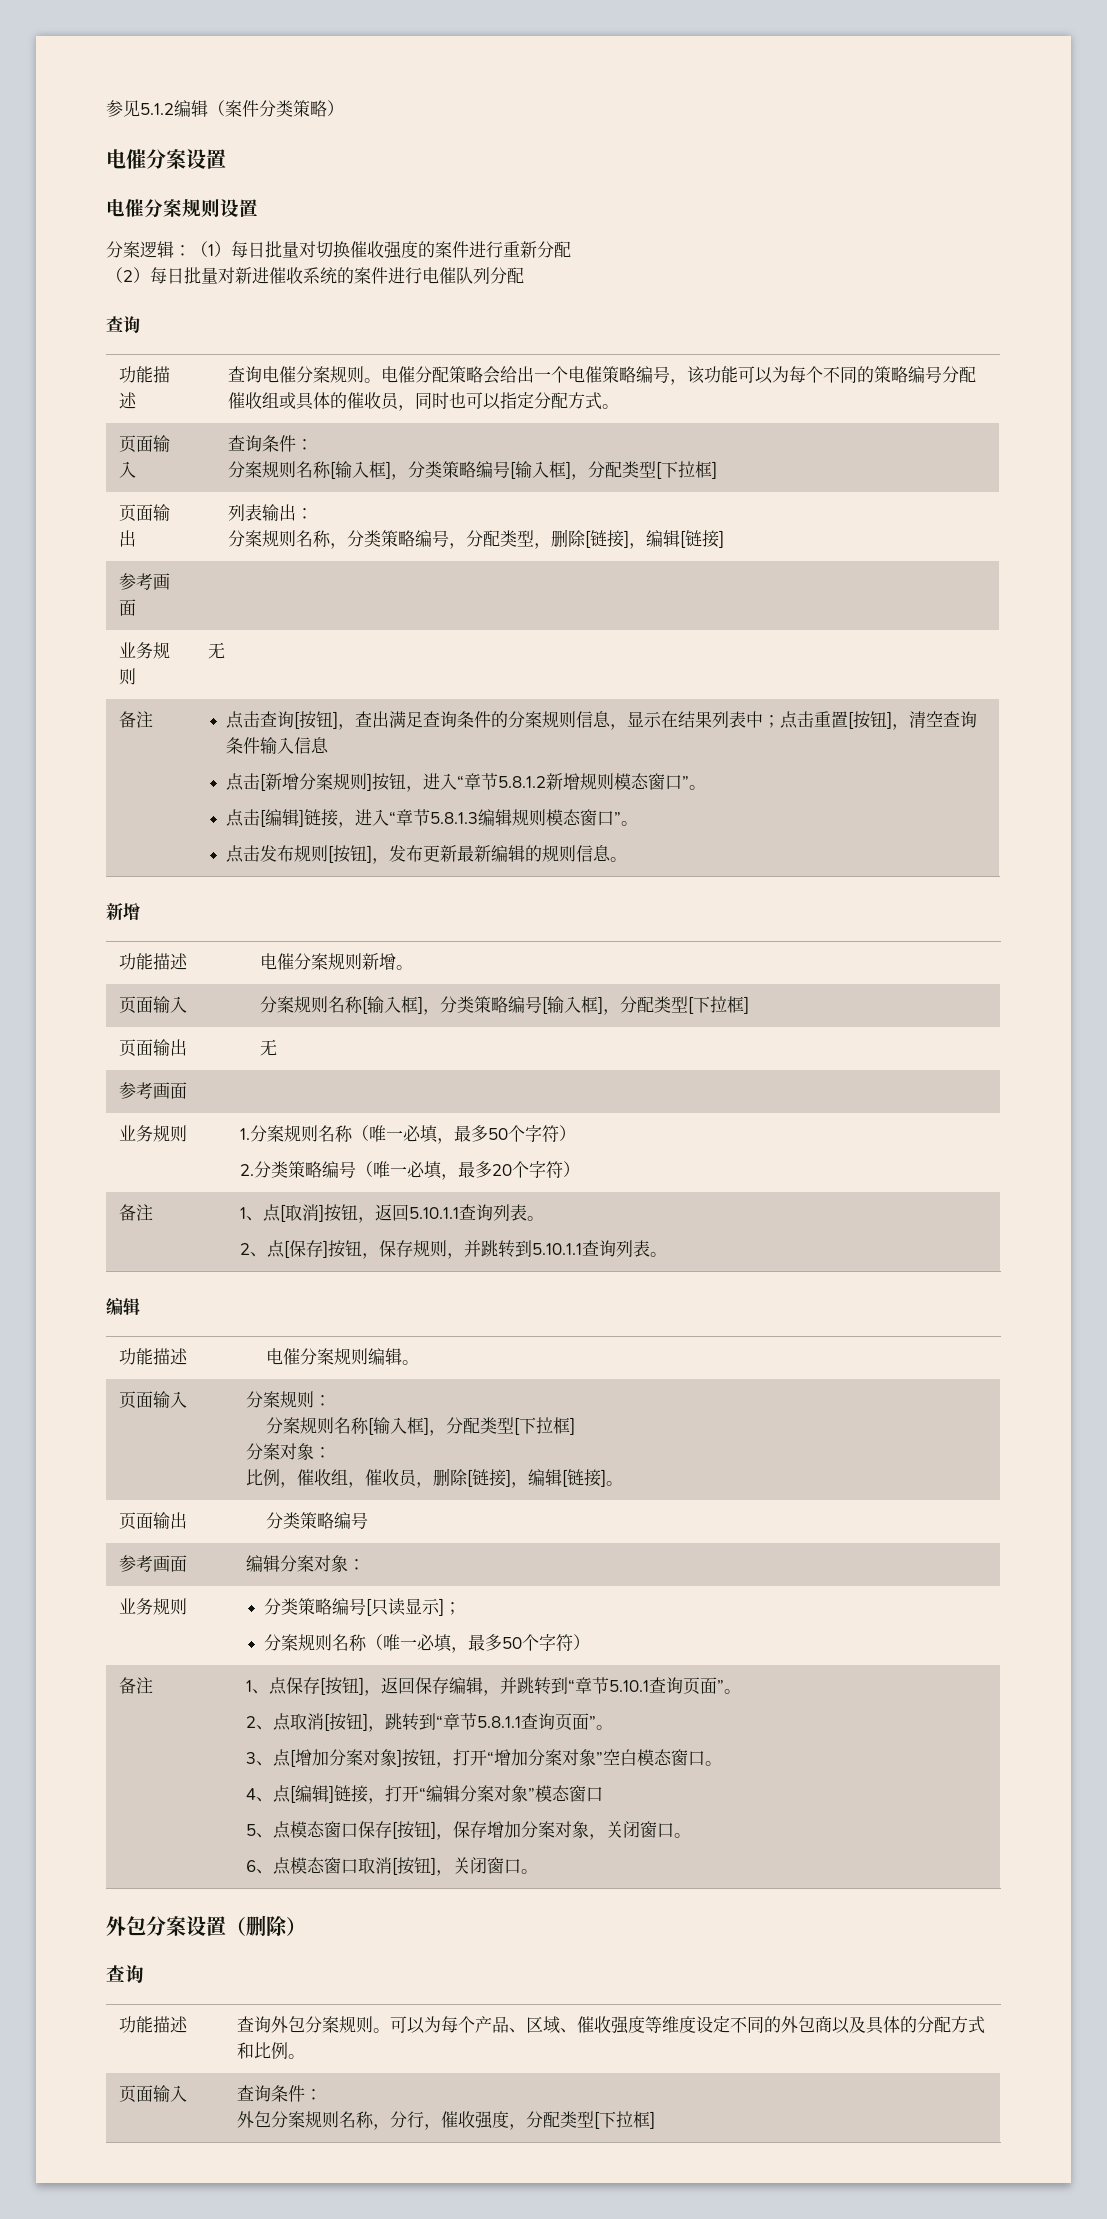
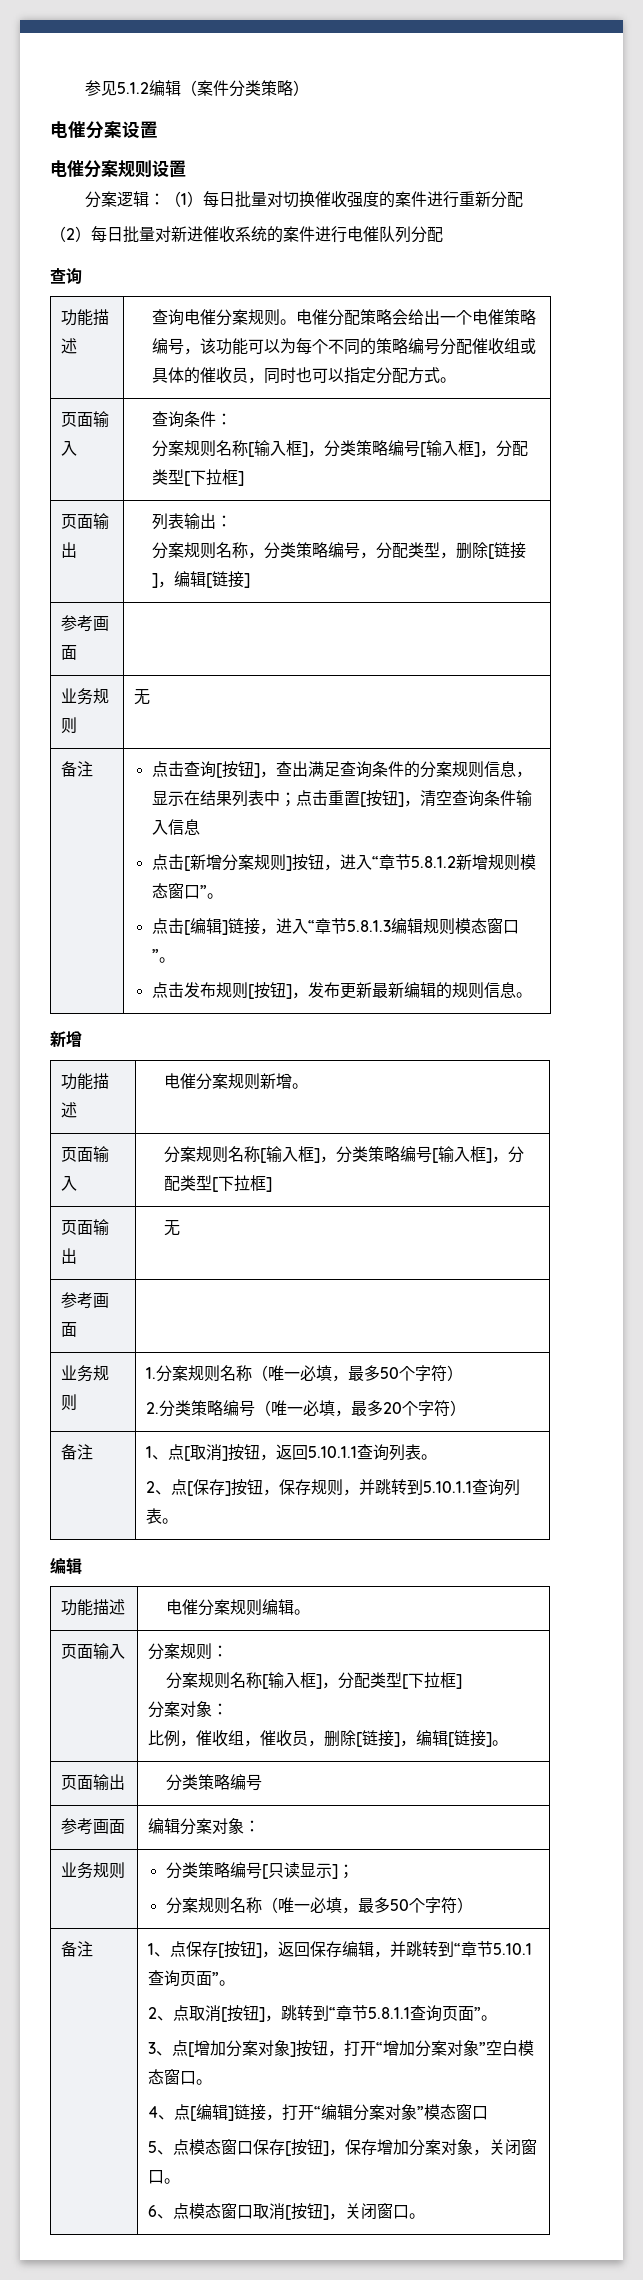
[106,1915,306,1937] [106,1965,144,1983] [118,2016,188,2033] [236,2016,985,2034] [236,2042,305,2059] [118,2085,187,2103] [236,2085,322,2102] [236,2111,655,2130] // 外包分案设置（删除） // 查询 // 功能描述 | 查询外包分案规则。可以为每个产品、区域、催收强度等维度设定不同的外包商以及具体的分配方式和比例。 // 页面输入 | 查询条件： // 外包分案规则名称，分行，催收强度，分配类型[下拉框] -> (426, 2216) none

